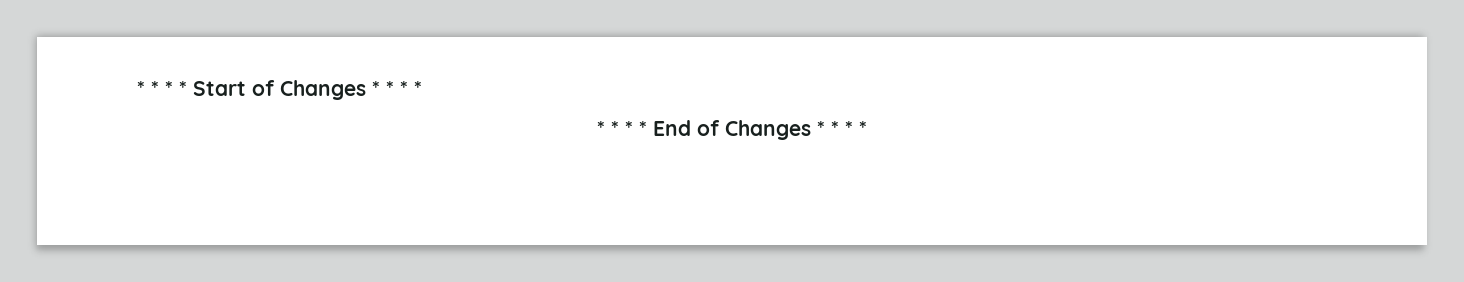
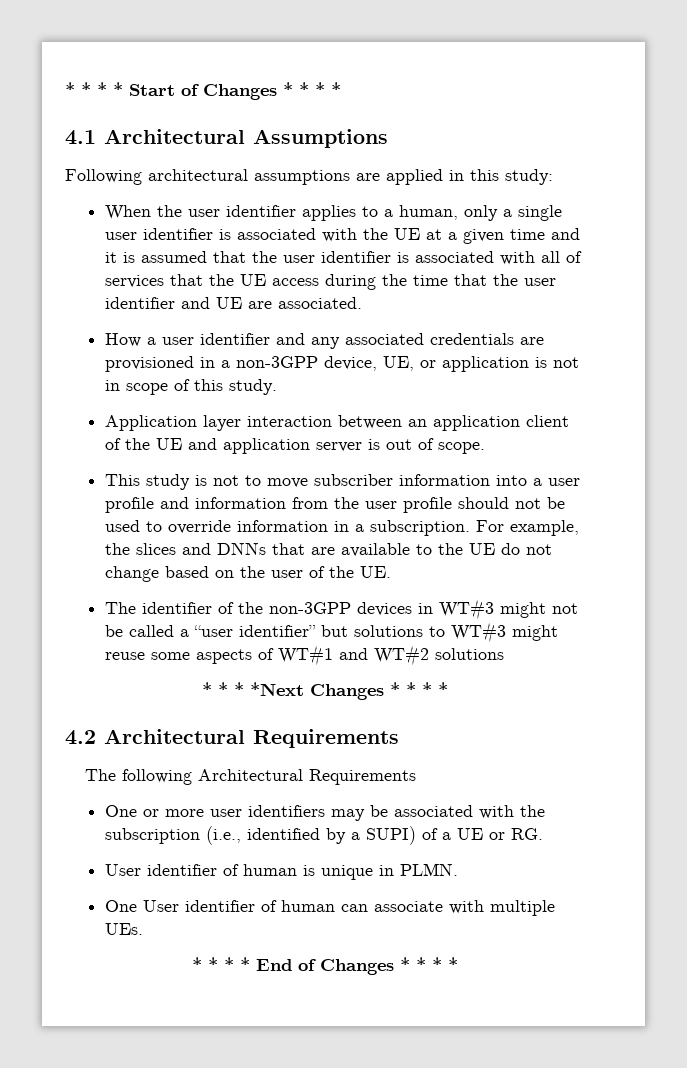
(422, 88) none -> [65,129,388,148] [65,169,553,185] [104,205,562,221] [104,228,580,244] [104,251,582,265] [104,274,556,290] [104,297,362,309] [104,333,544,349] [104,356,579,372] [104,379,277,395] [104,415,569,431] [104,438,485,454] [104,474,580,490] [104,497,565,513] [104,520,579,536] [104,542,552,557] [104,566,391,582] [104,599,578,620] [104,622,558,643] [104,645,504,666] [201,682,448,700] [65,729,399,748] [85,769,417,785] [104,805,545,821] [104,826,543,845] [104,863,458,880] [104,900,555,916] [104,923,143,935] // 4.1 Architectural Assumptions // Following architectural assumptions are applied in this study: // When the user identifier applies to a human, only a single user identifier is associated with the UE at a given time and it is assumed that the user identifier is associated with all of services that the UE access during the time that the user identifier and UE are associated. // How a user identifier and any associated credentials are provisioned in a non-3GPP device, UE, or application is not in scope of this study. // Application layer interaction between an application client of the UE and application server is out of scope. // This study is not to move subscriber information into a user profile and information from the user profile should not be used to override information in a subscription. For example, the slices and DNNs that are available to the UE do not change based on the user of the UE. // The identifier of the non-3GPP devices in WT#3 might not be called a “user identifier” but solutions to WT#3 might reuse some aspects of WT#1 and WT#2 solutions // * * * *Next Changes * * * * // 4.2 Architectural Requirements // The following Architectural Requirements // One or more user identifiers may be associated with the subscription (i.e., identified by a SUPI) of a UE or RG. // User identifier of human is unique in PLMN. // One User identifier of human can associate with multiple UEs.

